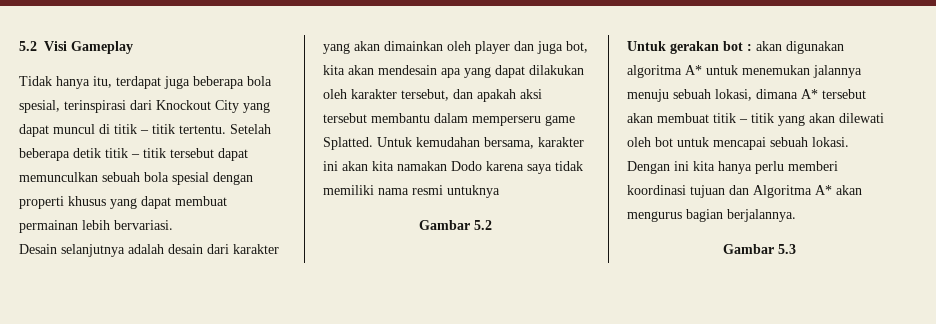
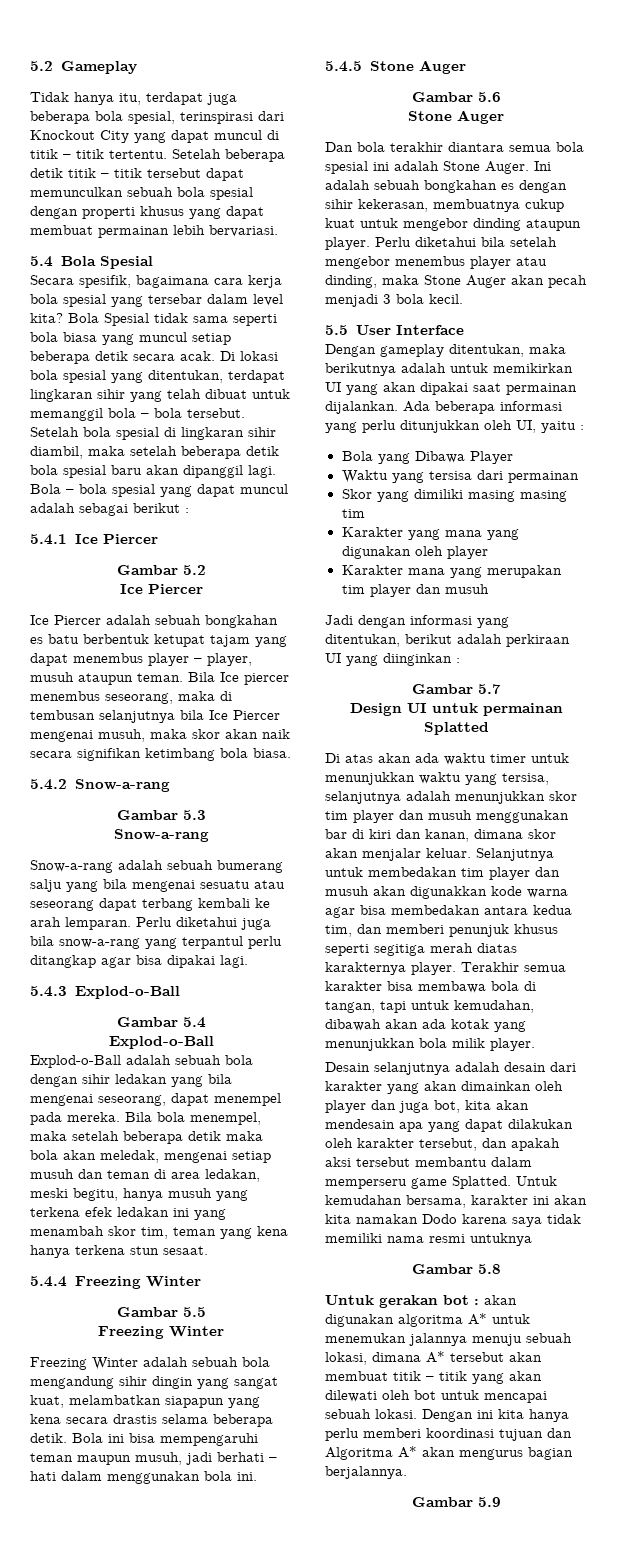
[19,41,67,51] 5.2 Visi -> [30,61,53,71] 5.2
(173, 225) none -> [30,256,153,269] [30,275,282,288] [30,294,283,307] [30,313,277,326] [30,332,231,345] [30,351,278,364] [30,370,285,383] [30,389,290,402] [30,408,245,421] [30,427,276,440] [30,446,279,459] [30,465,276,478] [30,484,288,497] [30,503,189,516] [30,534,158,545] [116,565,206,575] [119,584,203,594] [30,615,278,628] [30,634,287,647] [30,653,252,666] [30,672,289,685] [30,691,232,704] [30,710,280,723] [30,729,290,742] [30,748,291,761] [30,779,170,792] [116,810,206,820] [113,829,209,842] [30,860,283,873] [30,879,285,892] [30,898,270,911] [30,917,271,930] [30,936,282,949] [30,955,248,968] [30,986,180,999] [116,1017,206,1028] [108,1036,214,1049] [30,1055,253,1068] [30,1074,232,1087] [30,1093,281,1106] [30,1112,261,1125] [30,1131,263,1144] [30,1150,271,1163] [30,1169,260,1182] [30,1188,248,1201] [30,1207,226,1220] [30,1226,288,1239] [30,1245,208,1258] [30,1276,201,1289] [116,1307,206,1317] [98,1326,224,1339] [30,1357,270,1370] [30,1376,278,1389] [30,1395,260,1408] [30,1414,273,1427] [30,1433,258,1446] [30,1452,277,1465] [30,1471,257,1484] [325,60,466,74] [411,92,501,102] [408,110,504,124] [325,142,584,152] [325,161,551,174] [325,180,567,193] [325,199,564,212] [325,218,581,231] [325,237,557,250] [325,256,547,269] [325,275,587,288] [325,294,463,307] [325,325,464,335] [325,344,566,357] [325,363,573,376] [325,382,577,395] [325,401,562,414] [325,420,584,433] [341,451,513,464] [341,470,579,483] [341,489,567,502] [341,509,365,518] [341,527,519,540] [341,546,488,559] [341,565,562,578] [341,584,489,597] [325,615,509,628] [325,634,570,647] [325,653,460,666] [411,684,501,694] [349,703,563,716] [423,722,489,735] [325,753,569,765] [325,772,549,785] [325,791,577,804] [325,810,569,823] [325,829,556,842] [325,848,554,861] [325,867,560,880] [325,886,568,899] [325,905,572,918] [325,924,558,937] [325,943,517,956] [325,962,566,975] [325,981,536,993] [325,1000,534,1013] [325,1019,526,1032] [325,1038,535,1051] // 5.4 Bola Spesial // Secara spesifik, bagaimana cara kerja bola spesial yang tersebar dalam level kita? Bola Spesial tidak sama seperti bola biasa yang muncul setiap beberapa detik secara acak. Di lokasi bola spesial yang ditentukan, terdapat lingkaran sihir yang telah dibuat untuk memanggil bola – bola tersebut. Setelah bola spesial di lingkaran sihir diambil, maka setelah beberapa detik bola spesial baru akan dipanggil lagi. Bola – bola spesial yang dapat muncul adalah sebagai berikut : // 5.4.1 Ice Piercer // Gambar 5.2 // Ice Piercer // Ice Piercer adalah sebuah bongkahan es batu berbentuk ketupat tajam yang dapat menembus player – player, musuh ataupun teman. Bila Ice piercer menembus seseorang, maka di tembusan selanjutnya bila Ice Piercer mengenai musuh, maka skor akan naik secara signifikan ketimbang bola biasa. // 5.4.2 Snow-a-rang // Gambar 5.3 // Snow-a-rang // Snow-a-rang adalah sebuah bumerang salju yang bila mengenai sesuatu atau seseorang dapat terbang kembali ke arah lemparan. Perlu diketahui juga bila snow-a-rang yang terpantul perlu ditangkap agar bisa dipakai lagi. // 5.4.3 Explod-o-Ball // Gambar 5.4 // Explod-o-Ball // Explod-o-Ball adalah sebuah bola dengan sihir ledakan yang bila mengenai seseorang, dapat menempel pada mereka. Bila bola menempel, maka setelah beberapa detik maka bola akan meledak, mengenai setiap musuh dan teman di area ledakan, meski begitu, hanya musuh yang terkena efek ledakan ini yang menambah skor tim, teman yang kena hanya terkena stun sesaat. // 5.4.4 Freezing Winter // Gambar 5.5 // Freezing Winter // Freezing Winter adalah sebuah bola mengandung sihir dingin yang sangat kuat, melambatkan siapapun yang kena secara drastis selama beberapa detik. Bola ini bisa mempengaruhi teman maupun musuh, jadi berhati – hati dalam menggunakan bola ini. // 5.4.5 Stone Auger // Gambar 5.6 // Stone Auger // Dan bola terakhir diantara semua bola spesial ini adalah Stone Auger. Ini adalah sebuah bongkahan es dengan sihir kekerasan, membuatnya cukup kuat untuk mengebor dinding ataupun player. Perlu diketahui bila setelah mengebor menembus player atau dinding, maka Stone Auger akan pecah menjadi 3 bola kecil. // 5.5 User Interface // Dengan gameplay ditentukan, maka berikutnya adalah untuk memikirkan UI yang akan dipakai saat permainan dijalankan. Ada beberapa informasi yang perlu ditunjukkan oleh UI, yaitu : // Bola yang Dibawa Player // Waktu yang tersisa dari permainan // Skor yang dimiliki masing masing tim // Karakter yang mana yang digunakan oleh player // Karakter mana yang merupakan tim player dan musuh // Jadi dengan informasi yang ditentukan, berikut adalah perkiraan UI yang diinginkan : // Gambar 5.7 // Design UI untuk permainan Splatted // Di atas akan ada waktu timer untuk menunjukkan waktu yang tersisa, selanjutnya adalah menunjukkan skor tim player dan musuh menggunakan bar di kiri dan kanan, dimana skor akan menjalar keluar. Selanjutnya untuk membedakan tim player dan musuh akan digunakkan kode warna agar bisa membedakan antara kedua tim, dan memberi penunjuk khusus seperti segitiga merah diatas karakternya player. Terakhir semua karakter bisa membawa bola di tangan, tapi untuk kemudahan, dibawah akan ada kotak yang menunjukkan bola milik player.
[474,220,492,230] 5.2 -> [477,1264,501,1274] 5.8
[778,244,796,254] 5.3 -> [477,1497,501,1507] 5.9

